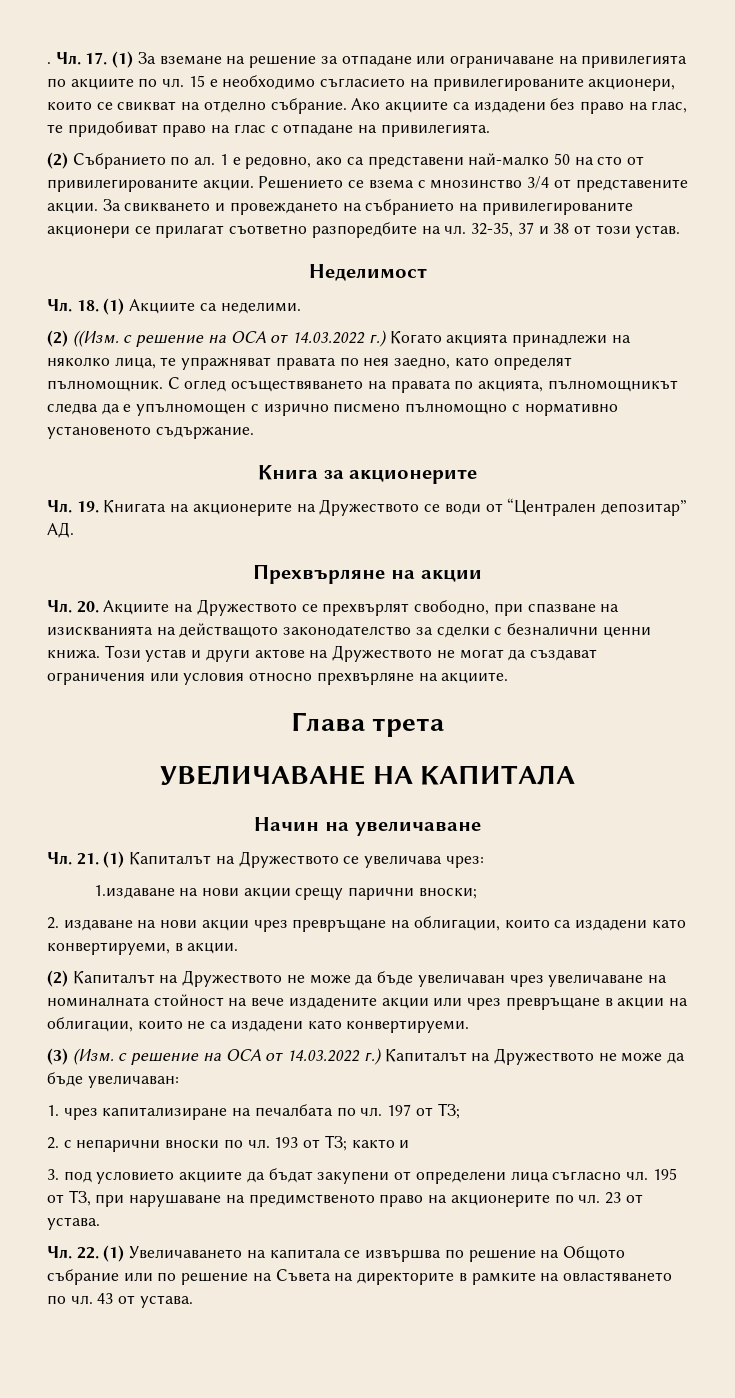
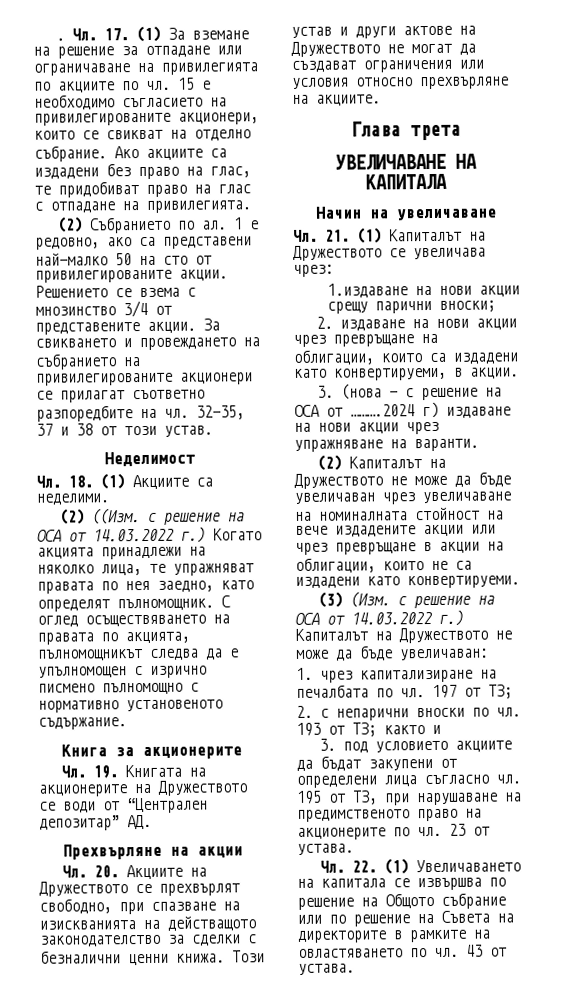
(239, 948) none -> [316,383,502,401] [294,401,511,419] [294,421,439,435] [294,438,479,452] // 3. (нова - с решение на ОСА от ……….2024 г) издаване на нови акции чрез упражняване на варанти.

